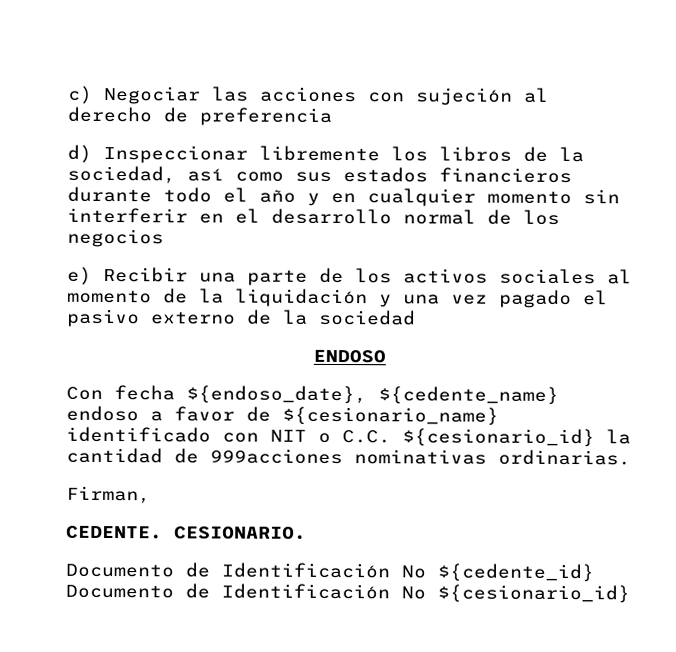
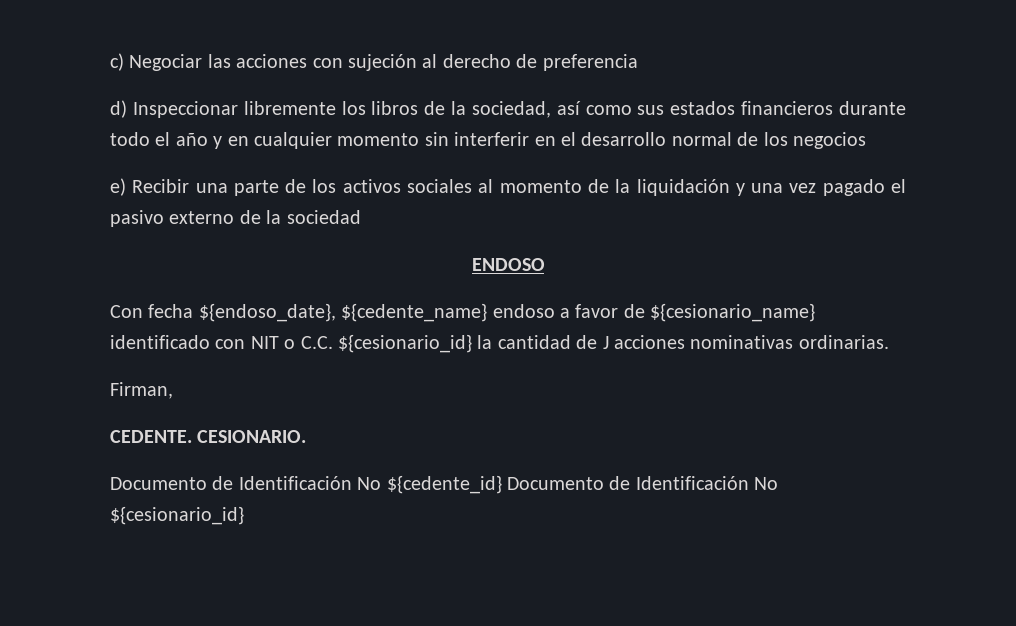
[210,448,343,465] 999acciones -> [602,335,685,349] J acciones

